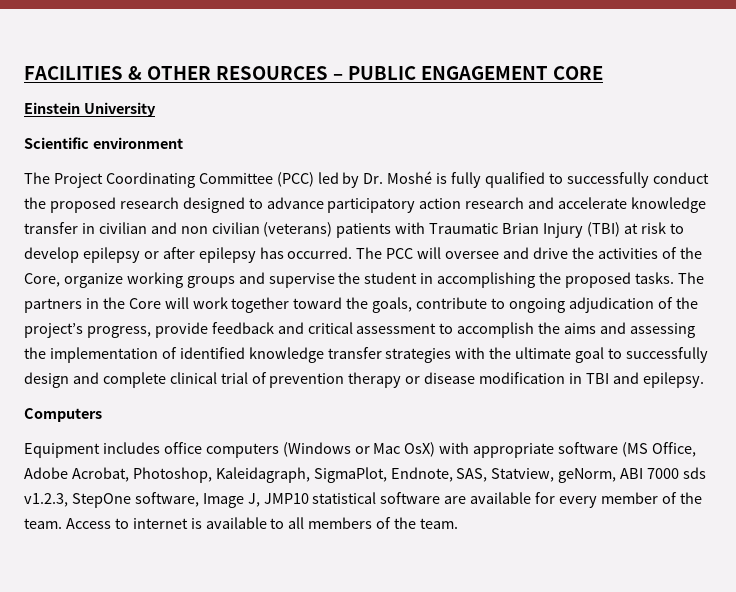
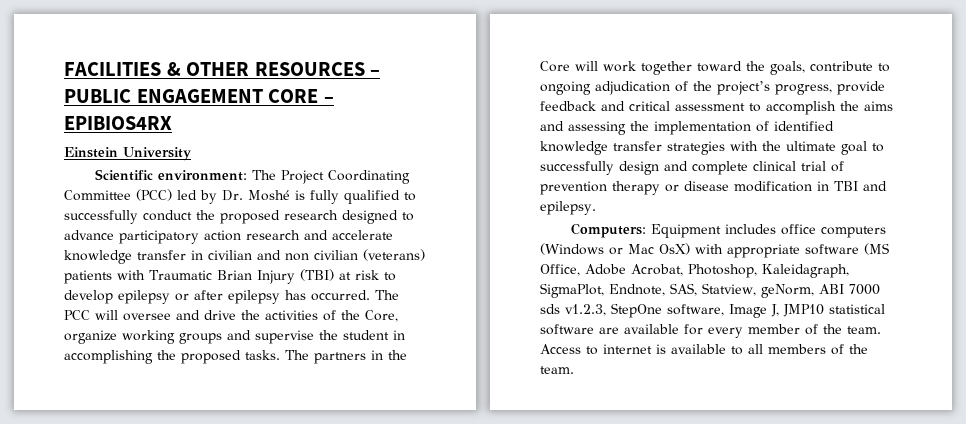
(603, 73) none -> [323,97,334,103] [64,116,172,130] – EPIBIOS4RX
[92,137,183,149] environment // -> [157,170,247,181] environment:
[24,408,102,422] Computers // -> [570,223,646,238] Computers:

